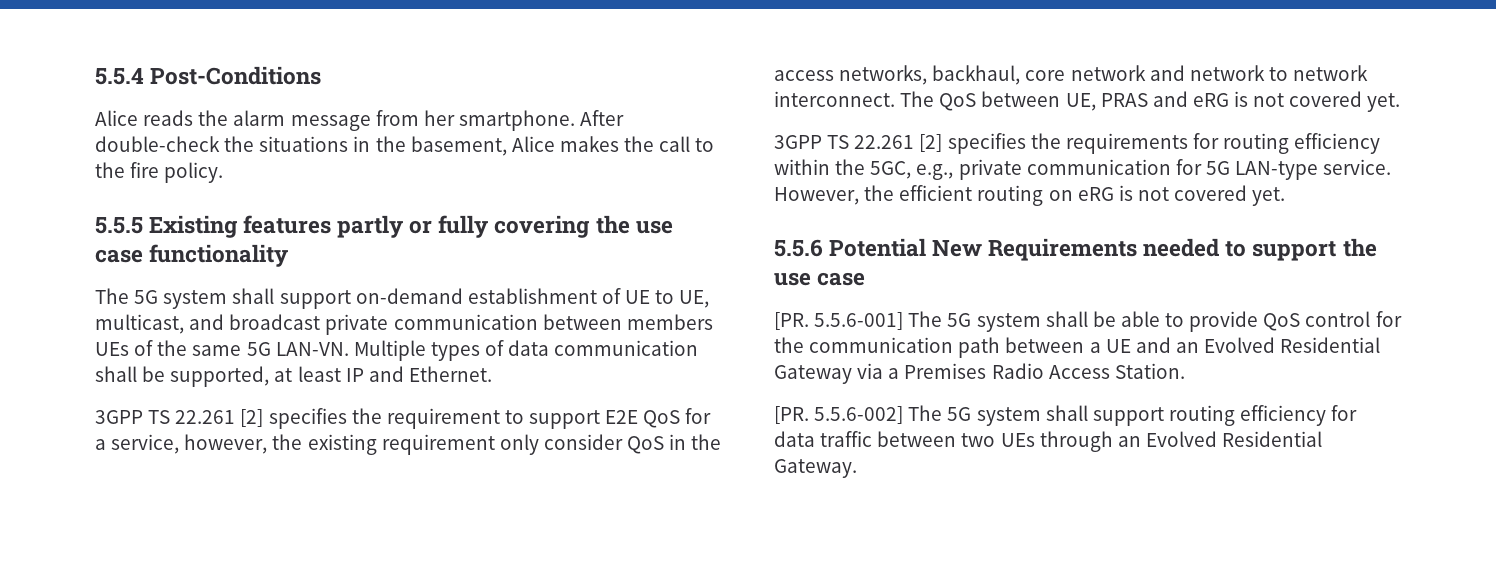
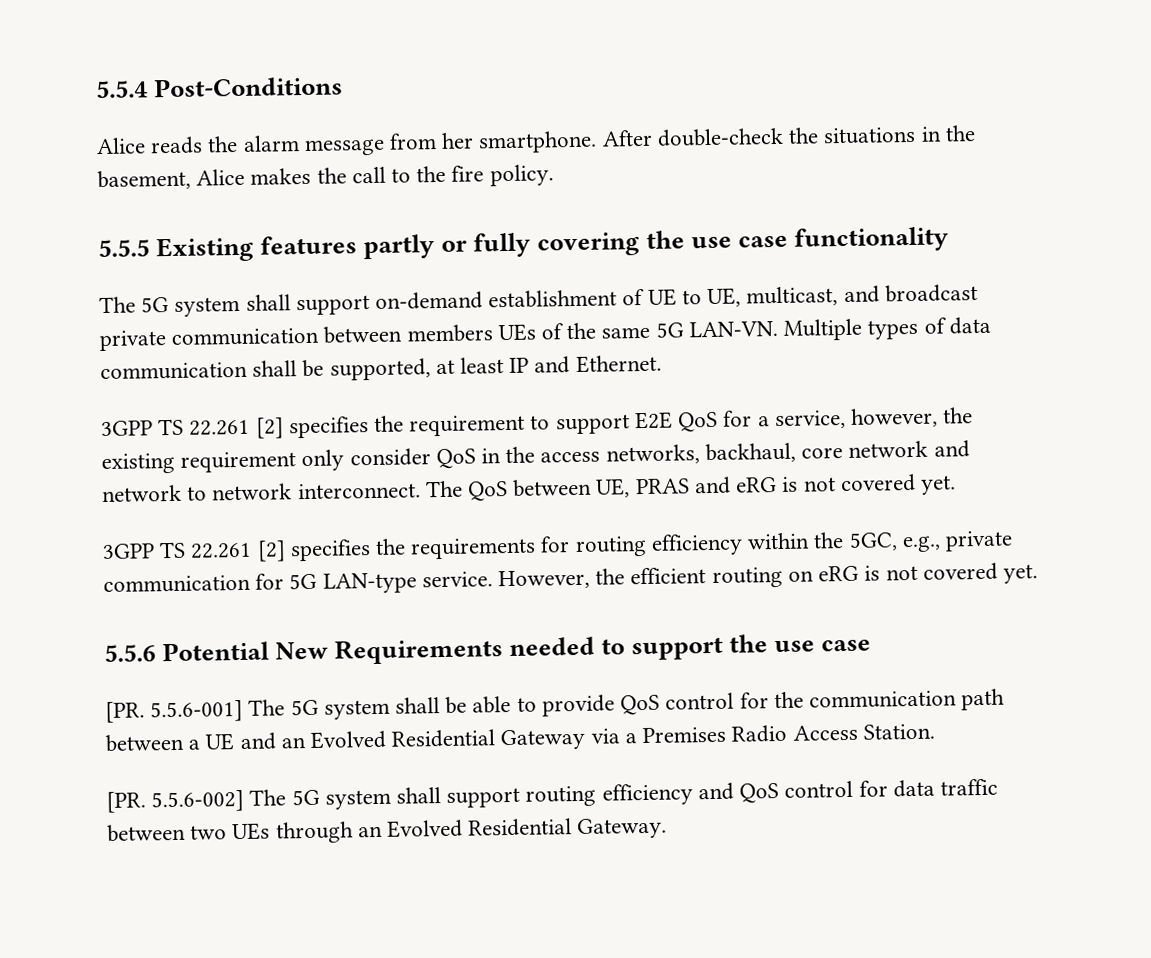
(1327, 415) none -> [697,780,854,804] and QoS control

